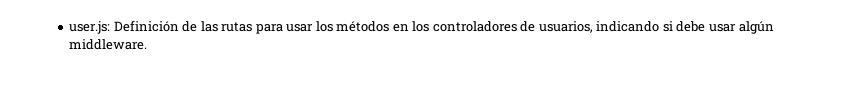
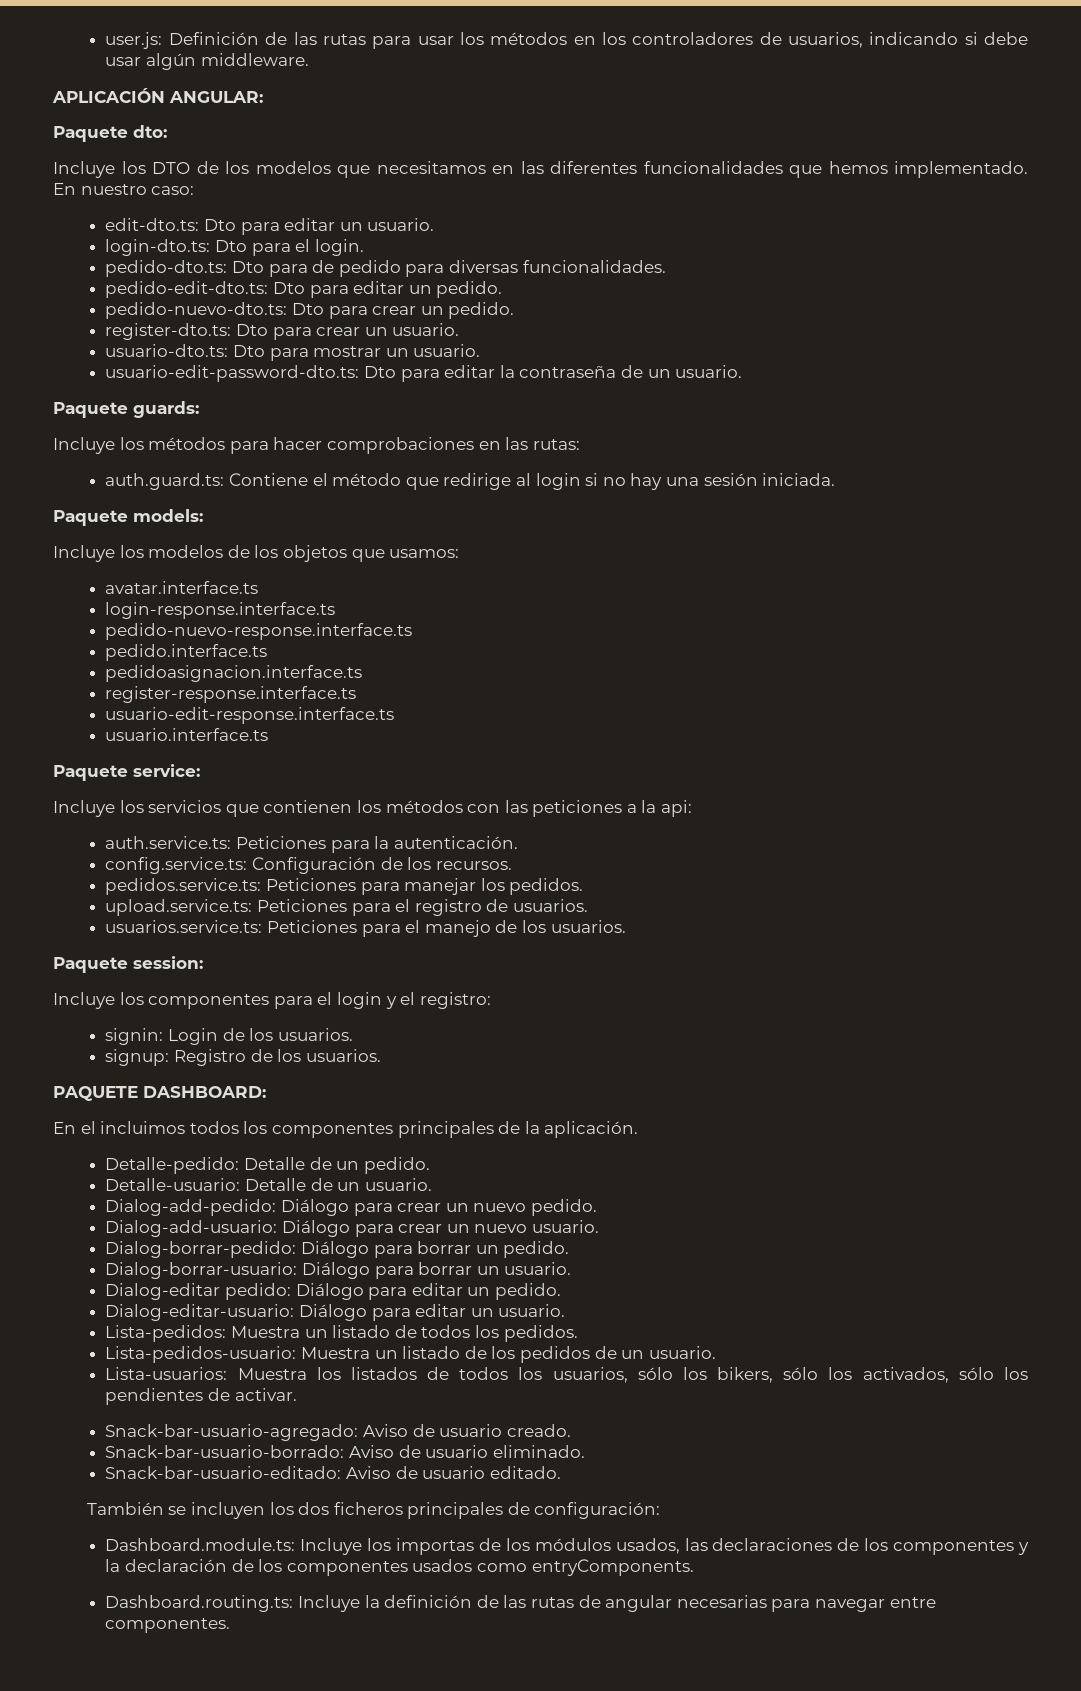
(148, 44) none -> [52,88,263,103] [53,125,167,142] [53,161,1028,178] [53,183,195,195] [105,218,435,235] [105,239,364,256] [105,260,666,277] [105,281,503,298] [105,302,515,319] [105,323,460,340] [105,344,481,361] [105,365,743,382] [53,401,199,418] [53,437,580,454] [105,473,836,490] [53,509,203,526] [53,545,460,562] [105,581,259,594] [105,602,336,619] [105,623,413,640] [105,644,268,661] [105,665,363,682] [105,686,357,703] [105,707,395,724] [105,728,269,741] [53,764,200,781] [53,800,693,817] [105,836,518,853] [105,857,512,874] [105,878,584,895] [105,899,588,916] [105,920,626,937] [53,956,203,973] [53,992,491,1009] [105,1028,353,1045] [105,1049,381,1066] [53,1086,266,1101] [53,1121,639,1138] [105,1157,430,1174] [105,1178,432,1191] [105,1199,597,1216] [105,1220,599,1237] [105,1241,570,1258] [105,1262,572,1279] [105,1283,561,1300] [105,1304,566,1321] [105,1325,578,1342] [105,1346,716,1363] [105,1367,1029,1383] [105,1388,297,1405] [105,1424,571,1441] [105,1445,585,1458] [105,1466,561,1479] [86,1502,661,1519] [105,1538,1029,1555] [105,1559,694,1576] [105,1595,936,1612] [105,1618,231,1633] // APLICACIÓN ANGULAR: // Paquete dto: // Incluye los DTO de los modelos que necesitamos en las diferentes funcionalidades que hemos implementado. En nuestro caso: // edit-dto.ts: Dto para editar un usuario. // login-dto.ts: Dto para el login. // pedido-dto.ts: Dto para de pedido para diversas funcionalidades. // pedido-edit-dto.ts: Dto para editar un pedido. // pedido-nuevo-dto.ts: Dto para crear un pedido. // register-dto.ts: Dto para crear un usuario. // usuario-dto.ts: Dto para mostrar un usuario. // usuario-edit-password-dto.ts: Dto para editar la contraseña de un usuario. // Paquete guards: // Incluye los métodos para hacer comprobaciones en las rutas: // auth.guard.ts: Contiene el método que redirige al login si no hay una sesión iniciada. // Paquete models: // Incluye los modelos de los objetos que usamos: // avatar.interface.ts // login-response.interface.ts // pedido-nuevo-response.interface.ts // pedido.interface.ts // pedidoasignacion.interface.ts // register-response.interface.ts // usuario-edit-response.interface.ts // usuario.interface.ts // Paquete service: // Incluye los servicios que contienen los métodos con las peticiones a la api: // auth.service.ts: Peticiones para la autenticación. // config.service.ts: Configuración de los recursos. // pedidos.service.ts: Peticiones para manejar los pedidos. // upload.service.ts: Peticiones para el registro de usuarios. // usuarios.service.ts: Peticiones para el manejo de los usuarios. // Paquete session: // Incluye los componentes para el login y el registro: // signin: Login de los usuarios. // signup: Registro de los usuarios. // PAQUETE DASHBOARD: // En el incluimos todos los componentes principales de la aplicación. // Detalle-pedido: Detalle de un pedido. // Detalle-usuario: Detalle de un usuario. // Dialog-add-pedido: Diálogo para crear un nuevo pedido. // Dialog-add-usuario: Diálogo para crear un nuevo usuario. // Dialog-borrar-pedido: Diálogo para borrar un pedido. // Dialog-borrar-usuario: Diálogo para borrar un usuario. // Dialog-editar pedido: Diálogo para editar un pedido. // Dialog-editar-usuario: Diálogo para editar un usuario. // Lista-pedidos: Muestra un listado de todos los pedidos. // Lista-pedidos-usuario: Muestra un listado de los pedidos de un usuario. // Lista-usuarios: Muestra los listados de todos los usuarios, sólo los bikers, sólo los activados, sólo los pendientes de activar. // Snack-bar-usuario-agregado: Aviso de usuario creado. // Snack-bar-usuario-borrado: Aviso de usuario eliminado. // Snack-bar-usuario-editado: Aviso de usuario editado. // También se incluyen los dos ficheros principales de configuración: // Dashboard.module.ts: Incluye los importas de los módulos usados, las declaraciones de los componentes y la declaración de los componentes usados como entryComponents. // Dashboard.routing.ts: Incluye la definición de las rutas de angular necesarias para navegar entre componentes.

